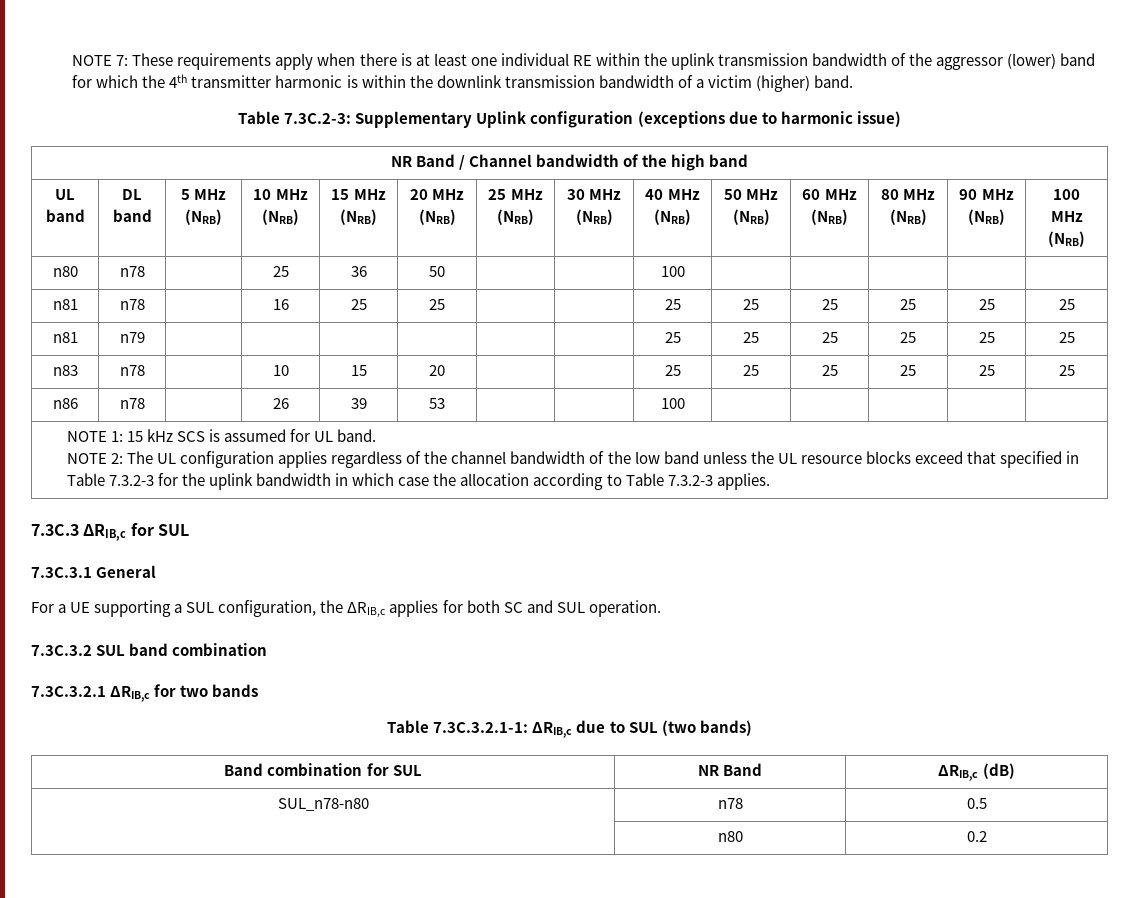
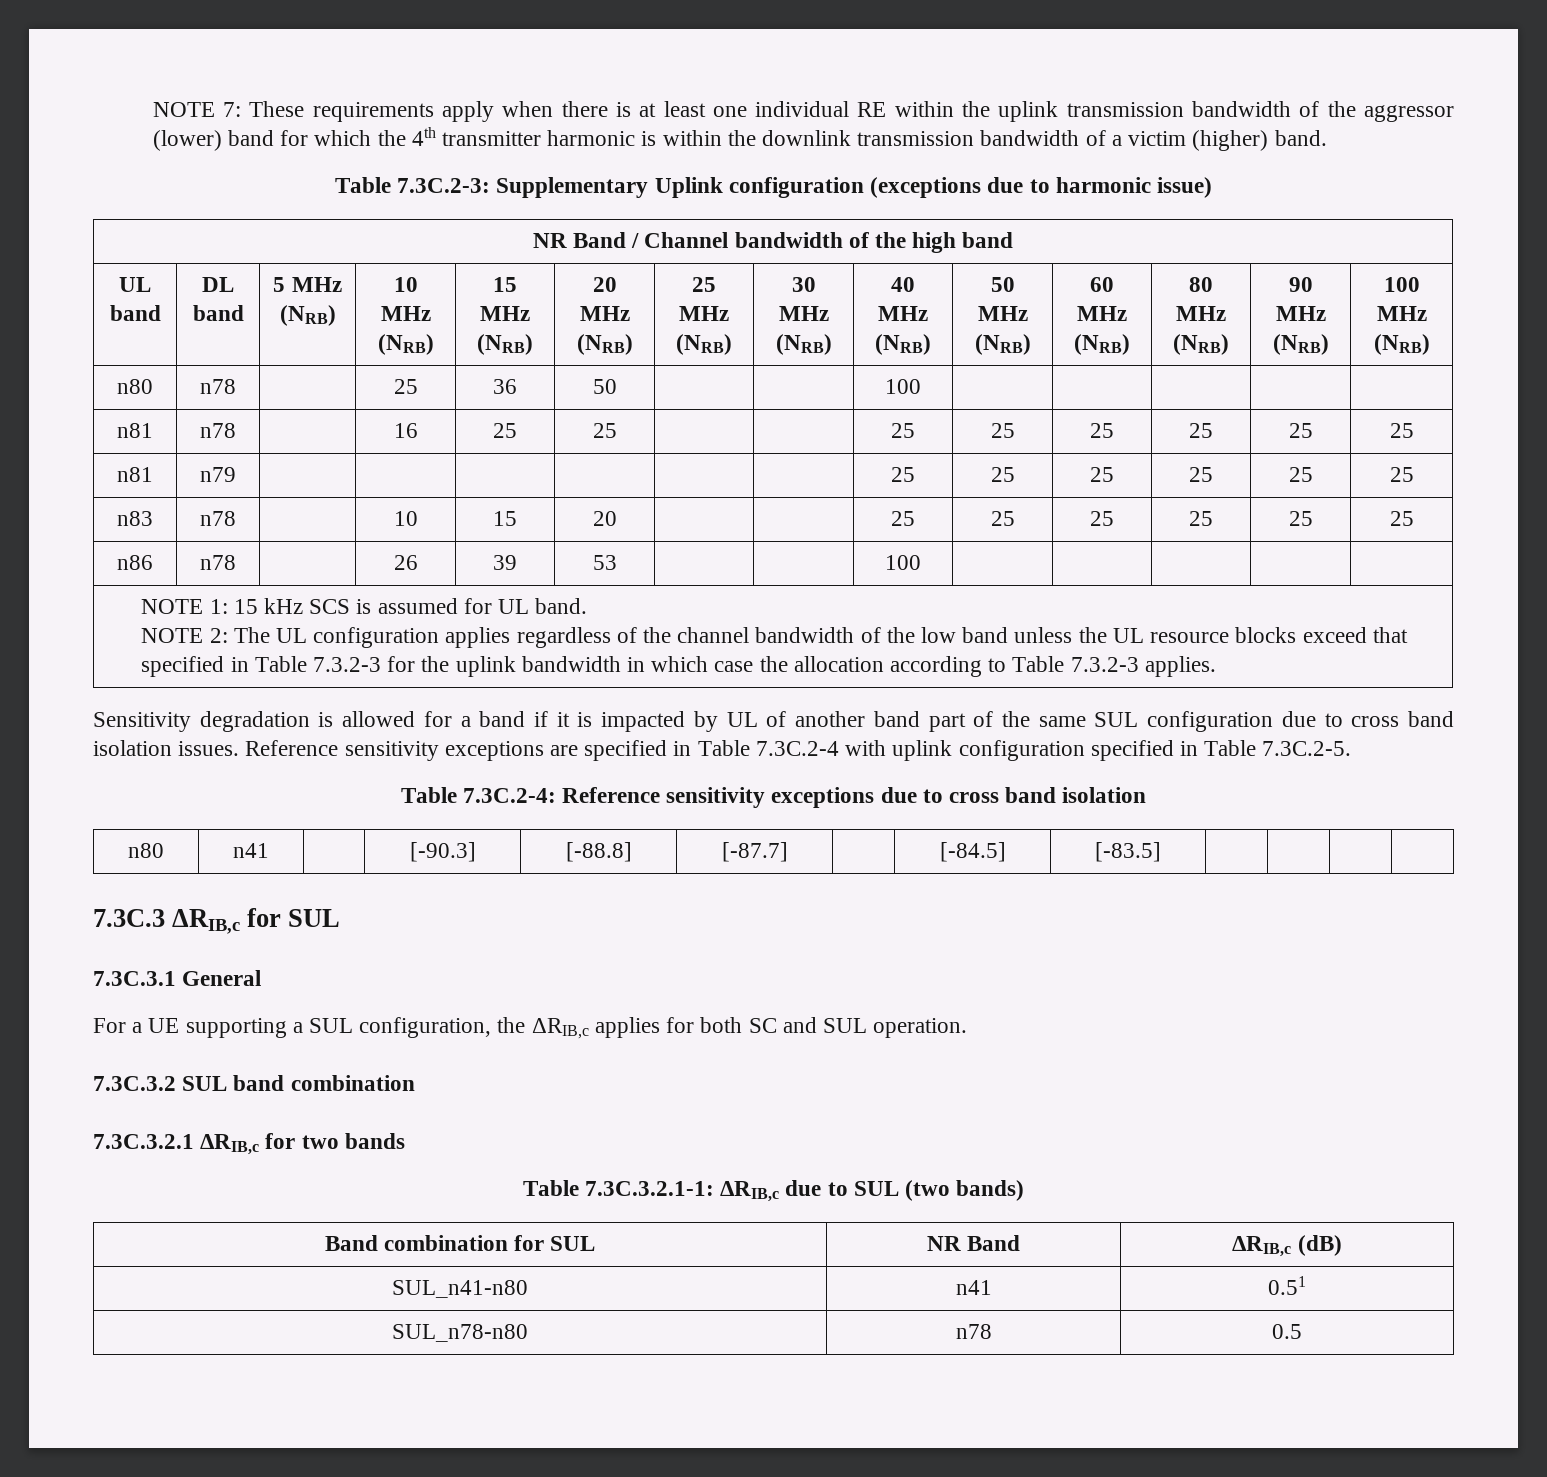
(770, 481) none -> [93,711,1455,732] [93,740,1352,761] [400,787,1147,808] [128,843,164,858] [233,843,269,858] [409,842,476,862] [565,842,632,862] [721,842,788,862] [939,842,1006,862] [1095,842,1161,862] // Sensitivity degradation is allowed for a band if it is impacted by UL of another band part of the same SUL configuration due to cross band isolation issues. Reference sensitivity exceptions are specified in Table 7.3C.2-4 with uplink configuration specified in Table 7.3C.2-5. // Table 7.3C.2-4: Reference sensitivity exceptions due to cross band isolation // n80 | n41 | | [-90.3] | [-88.8] | [-87.7] | | [-84.5] | [-83.5] | | | |
(1015, 771) none -> [392,1280,528,1298] [955,1280,992,1295] [1267,1276,1306,1295] // SUL_n41-n80 | n41 | 0.51
[717,831,743,842] [966,831,987,842] // | n80 | 0.2 -> (1302, 1331) none

